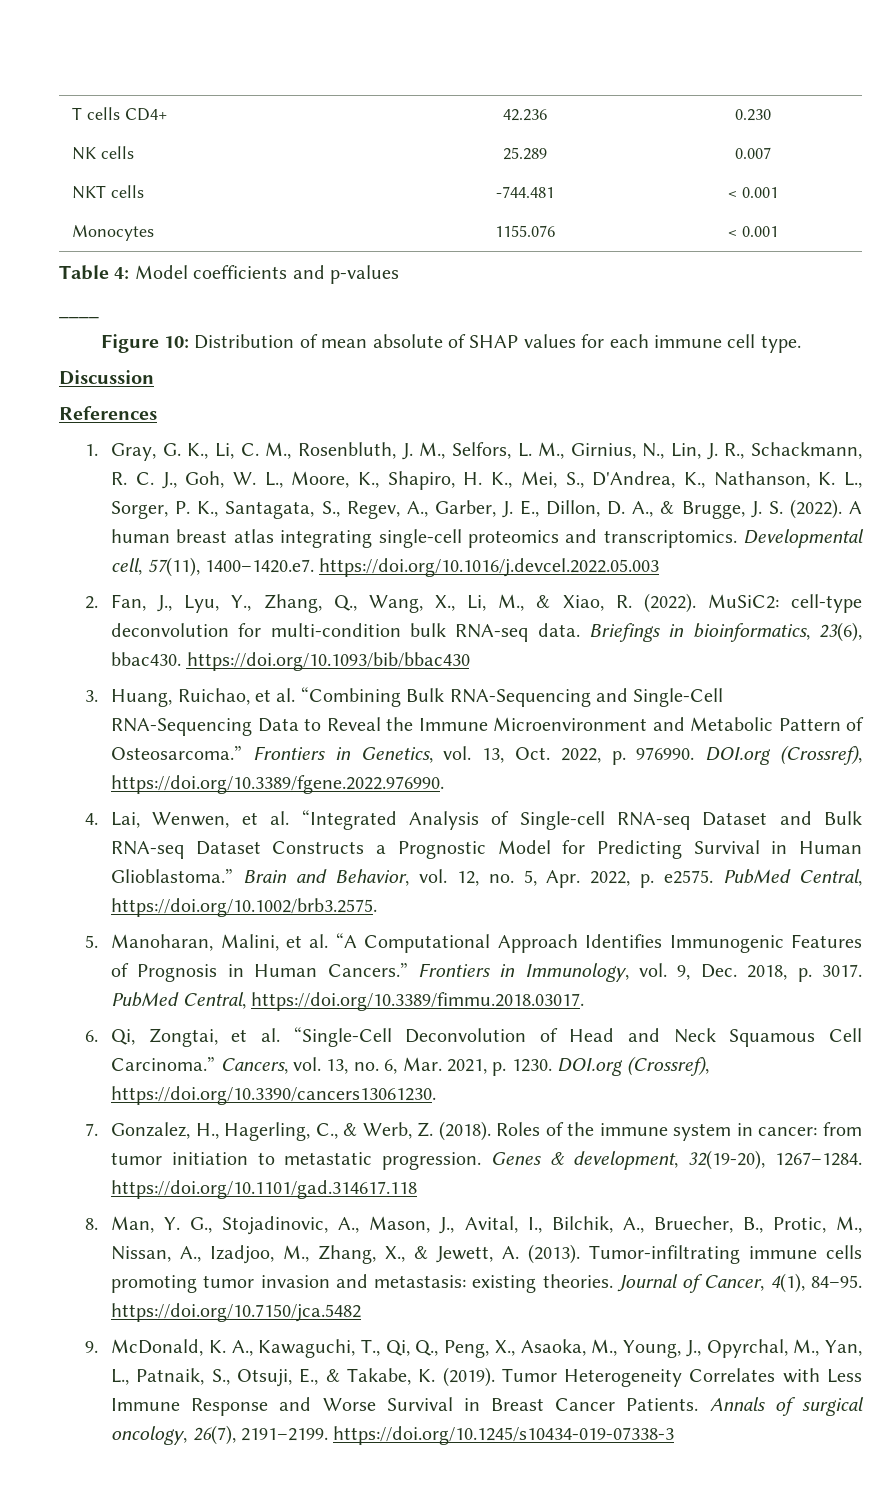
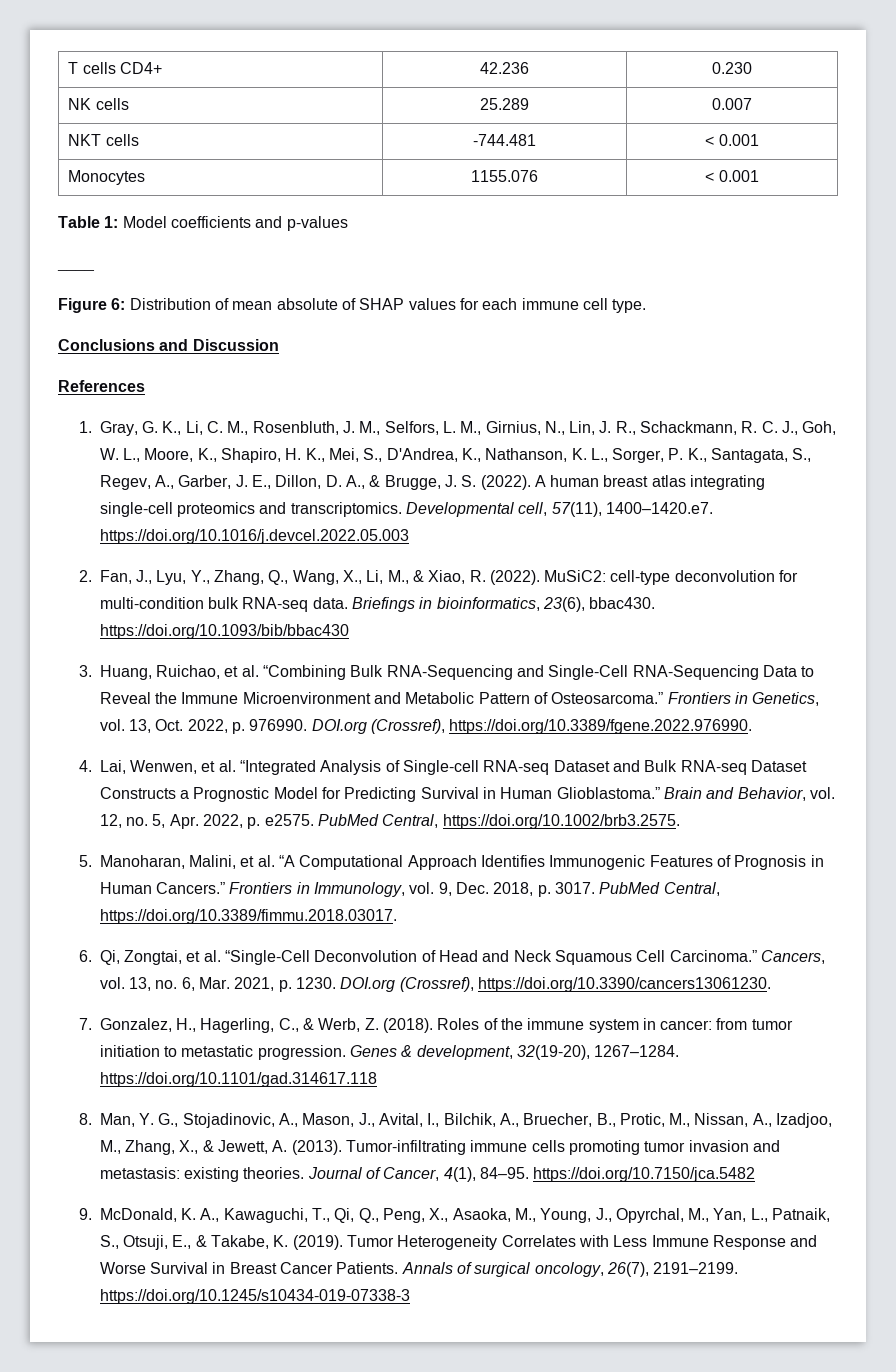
[114,267,130,279] 4: -> [104,216,119,228] 1:
[164,336,190,348] 10: -> [111,298,126,310] 6:
(801, 344) none -> [58,339,189,351] Conclusions and

